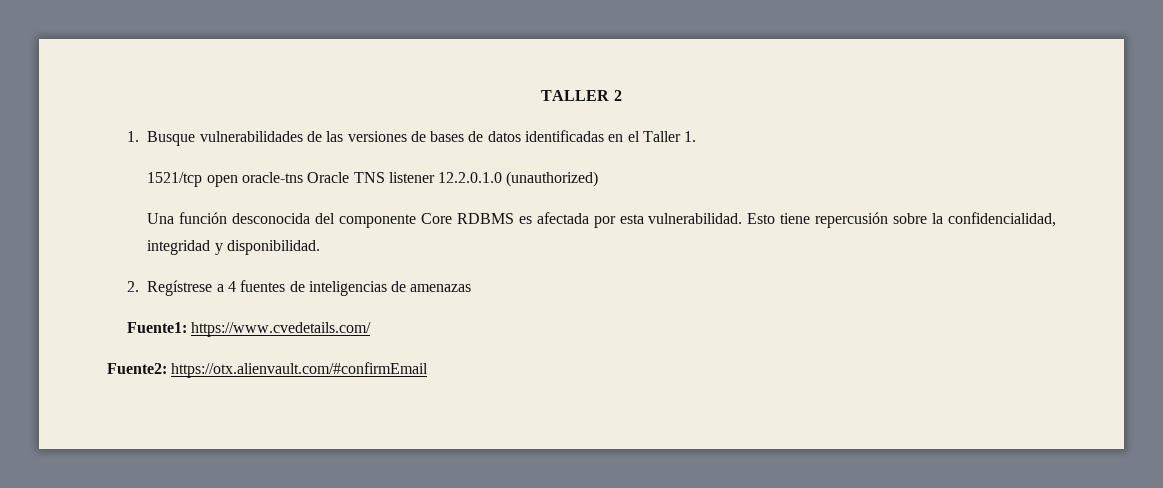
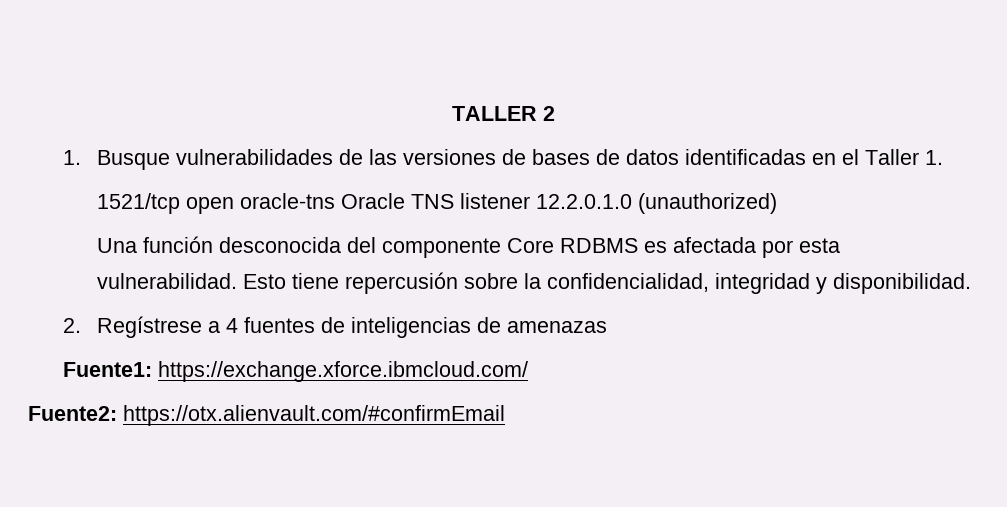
[191,322,372,337] https://www.cvedetails.com/ -> [157,361,528,382] https://exchange.xforce.ibmcloud.com/

